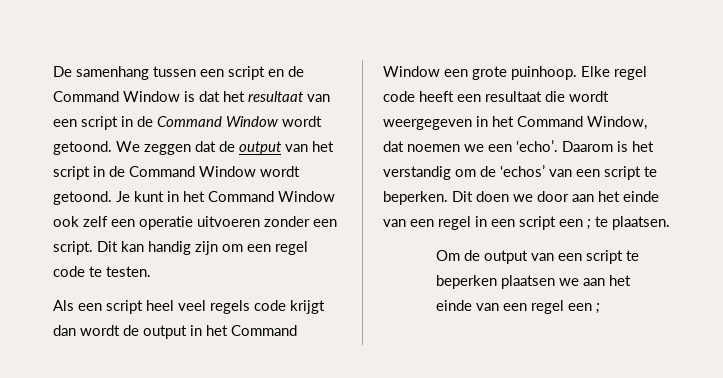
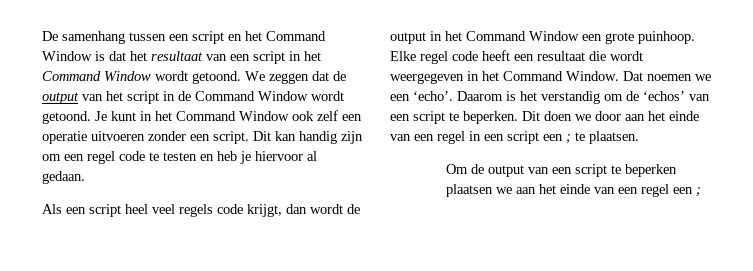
[288,66,304,77] de -> [245,31,262,41] het
[137,116,153,127] de -> [304,51,321,61] het
[106,266,151,277] testen. -> [163,151,317,164] [42,171,85,184] testen en heb je hiervoor al gedaan.
[290,300,325,314] krijgt -> [247,204,282,217] krijgt,
[587,116,647,130] [383,141,404,152] Window, dat -> [566,71,643,81] Window. Dat

